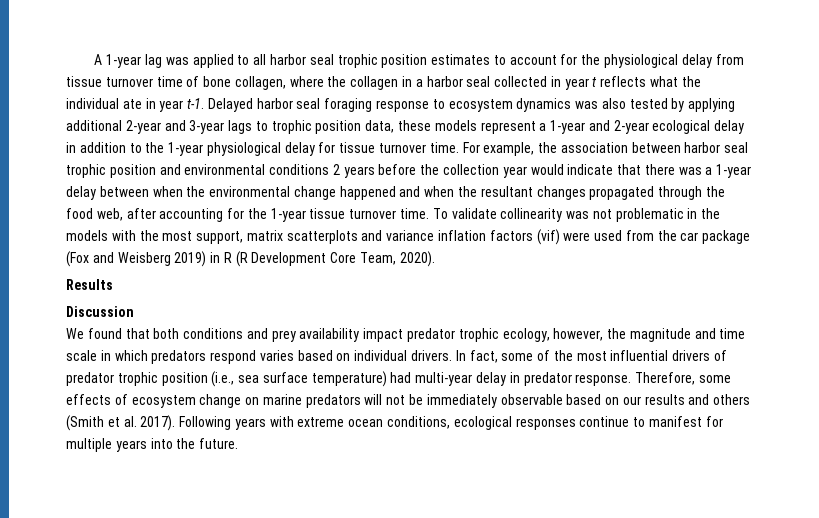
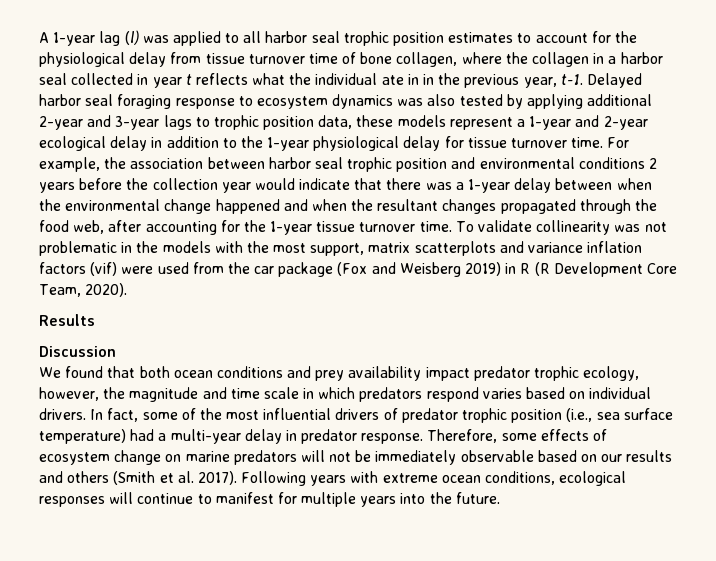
(163, 61) none -> [124,30,139,45] (l)
[159,100,184,112] year -> [423,73,557,88] in the previous year,
(180, 333) none -> [173,370,213,378] ocean
(412, 377) none -> [158,433,167,441] a
(576, 424) none -> [109,492,134,504] will

